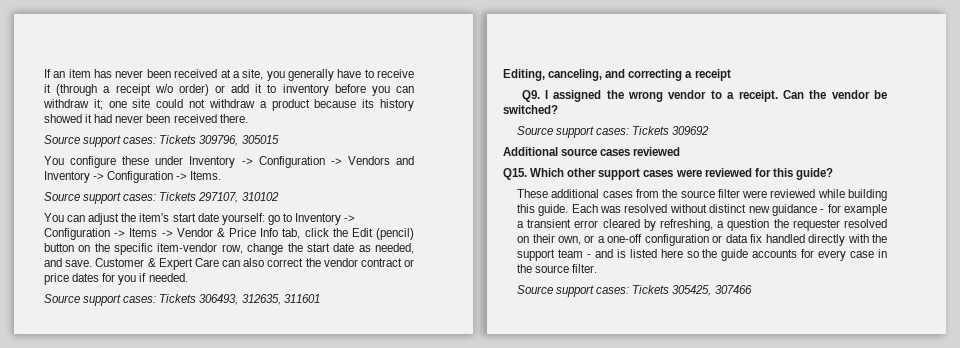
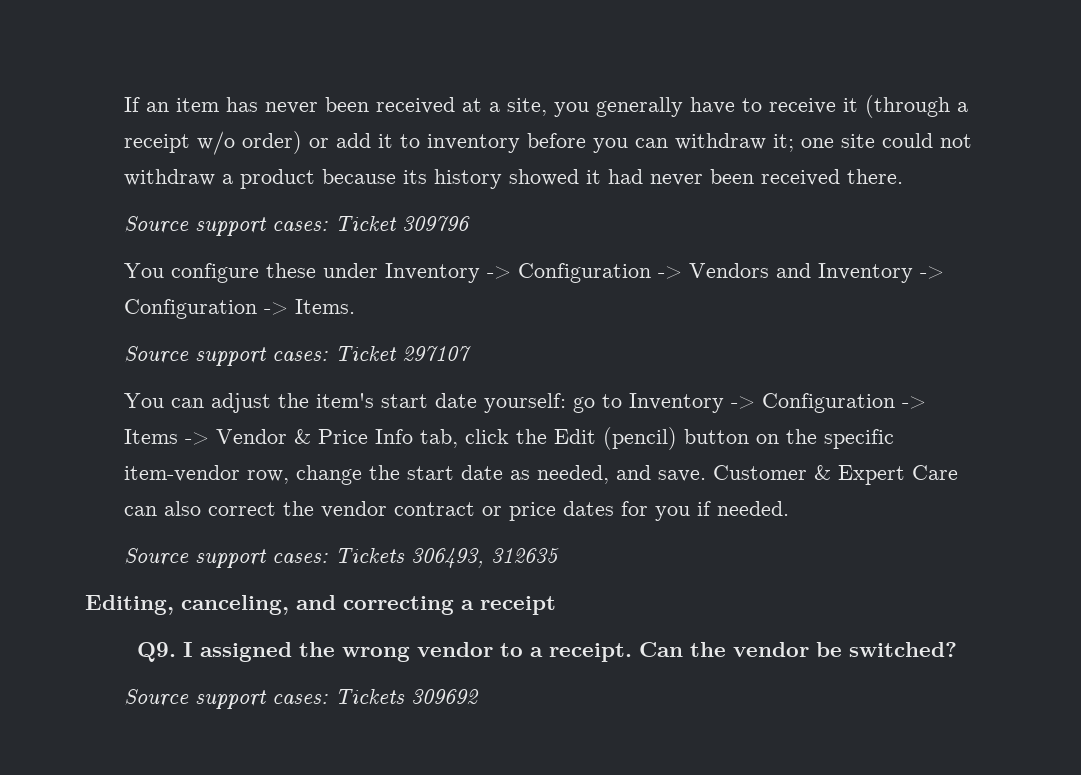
[159,135,279,146] Tickets 309796, 305015 -> [335,216,471,232] Ticket 309796
[159,192,279,203] Tickets 297107, 310102 -> [335,346,472,362] Ticket 297107
[241,294,320,305] 312635, 311601 -> [491,548,560,563] 312635
[503,147,681,156] [503,168,833,180] [517,189,888,201] [517,204,887,216] [517,219,887,231] [517,234,887,246] [517,249,887,261] [517,264,598,273] [517,285,752,297] // Additional source cases reviewed // Q15. Which other support cases were reviewed for this guide? // These additional cases from the source filter were reviewed while building this guide. Each was resolved without distinct new guidance - for example a transient error cleared by refreshing, a question the requester resolved on their own, or a one-off configuration or data fix handled directly with the support team - and is listed here so the guide accounts for every case in the source filter. // Source support cases: Tickets 305425, 307466 -> (480, 696) none

